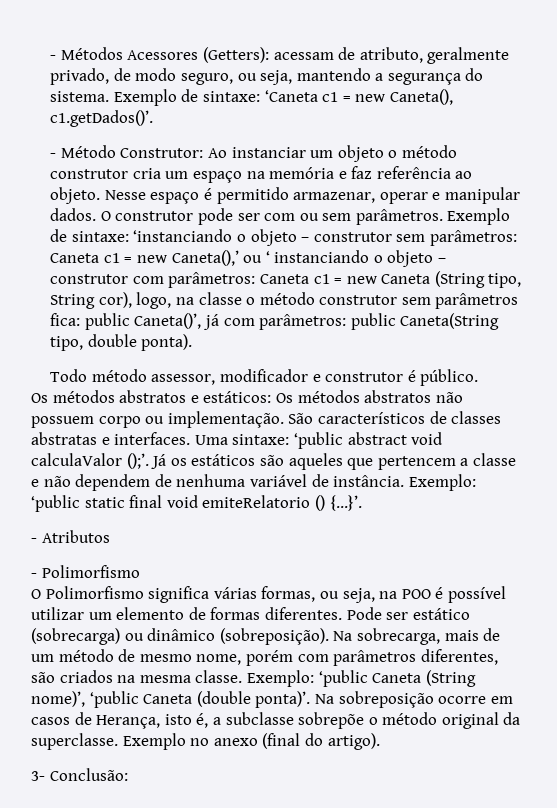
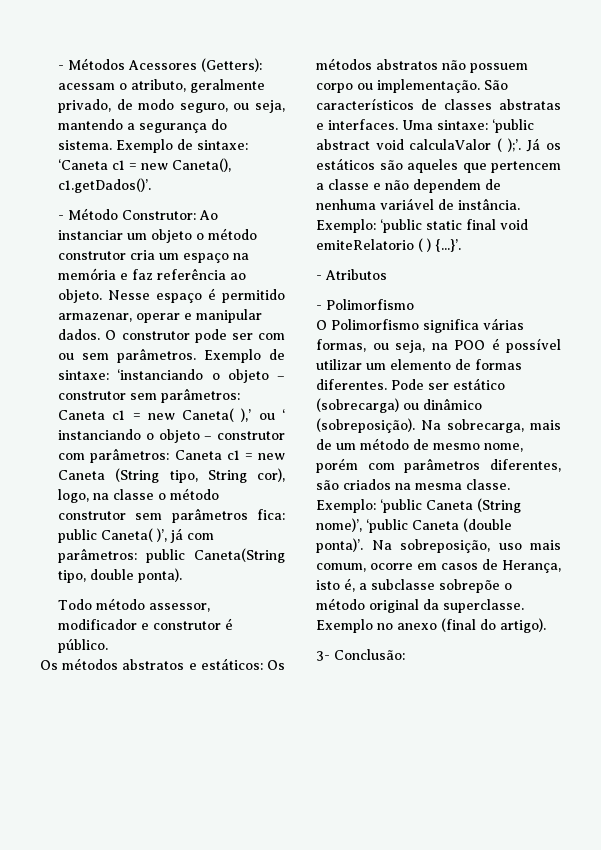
[338,47,356,60] de -> [119,83,128,90] o
[171,250,239,266] Caneta(),’ -> [182,408,252,422] Caneta( ),’
[134,313,202,329] Caneta()’, -> [101,528,168,542] Caneta( )’,
[126,453,149,469] ();’. -> [497,138,521,152] ( );’.
[314,495,325,511] () -> [418,238,431,252] ( )
[338,691,434,708] sobreposição -> [400,539,561,553] [316,563,366,572] sobreposição, uso mais comum,

